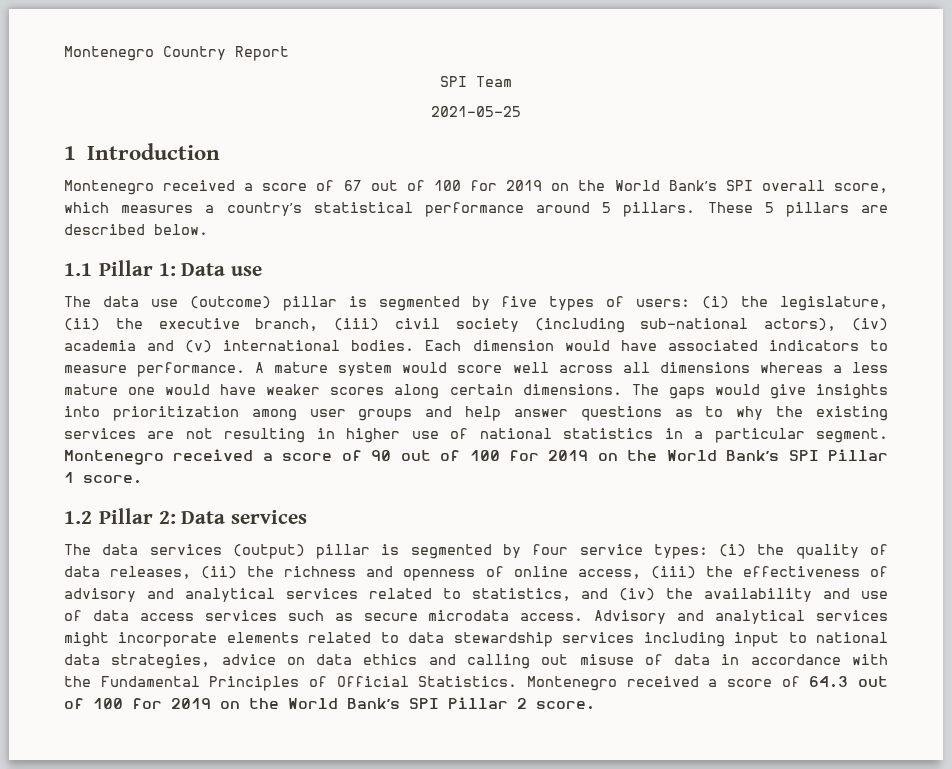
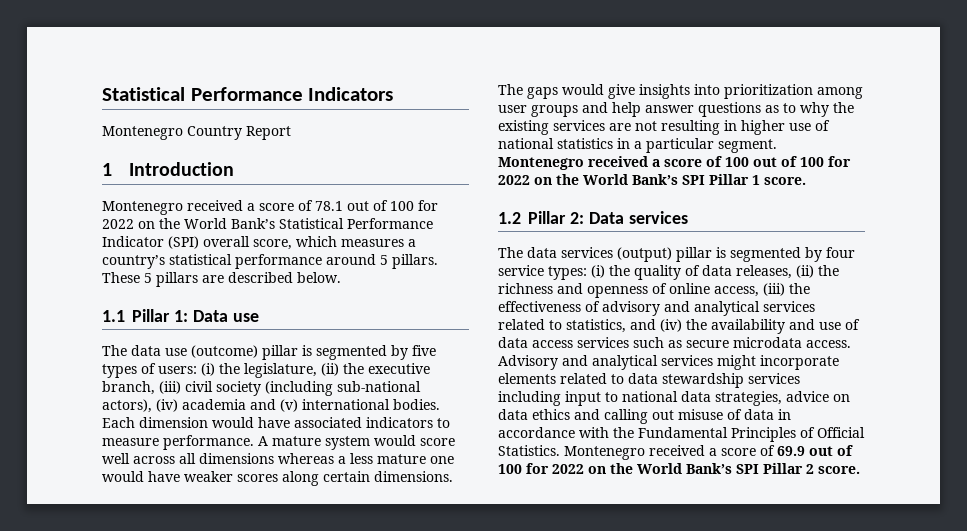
(64, 53) none -> [102,87,394,101] Statistical Performance Indicators //
[440,76,512,87] [431,106,521,117] // SPI Team // 2021-05-25 -> (291, 133) none
[343,180,753,191] 67 out of 100 for 2019 on the World Bank’s SPI -> [315,200,438,211] [102,218,433,229] [102,236,199,249] 78.1 out of 100 for 2022 on the World Bank’s Statistical Performance Indicator (SPI)
[371,450,589,461] 90 out of 100 for 2019 -> [725,156,851,167] [498,175,530,185] 100 out of 100 for 2022
[809,676,888,688] [64,698,211,709] 64.3 out of 100 for 2019 -> [777,445,853,456] [498,463,584,474] 69.9 out of 100 for 2022

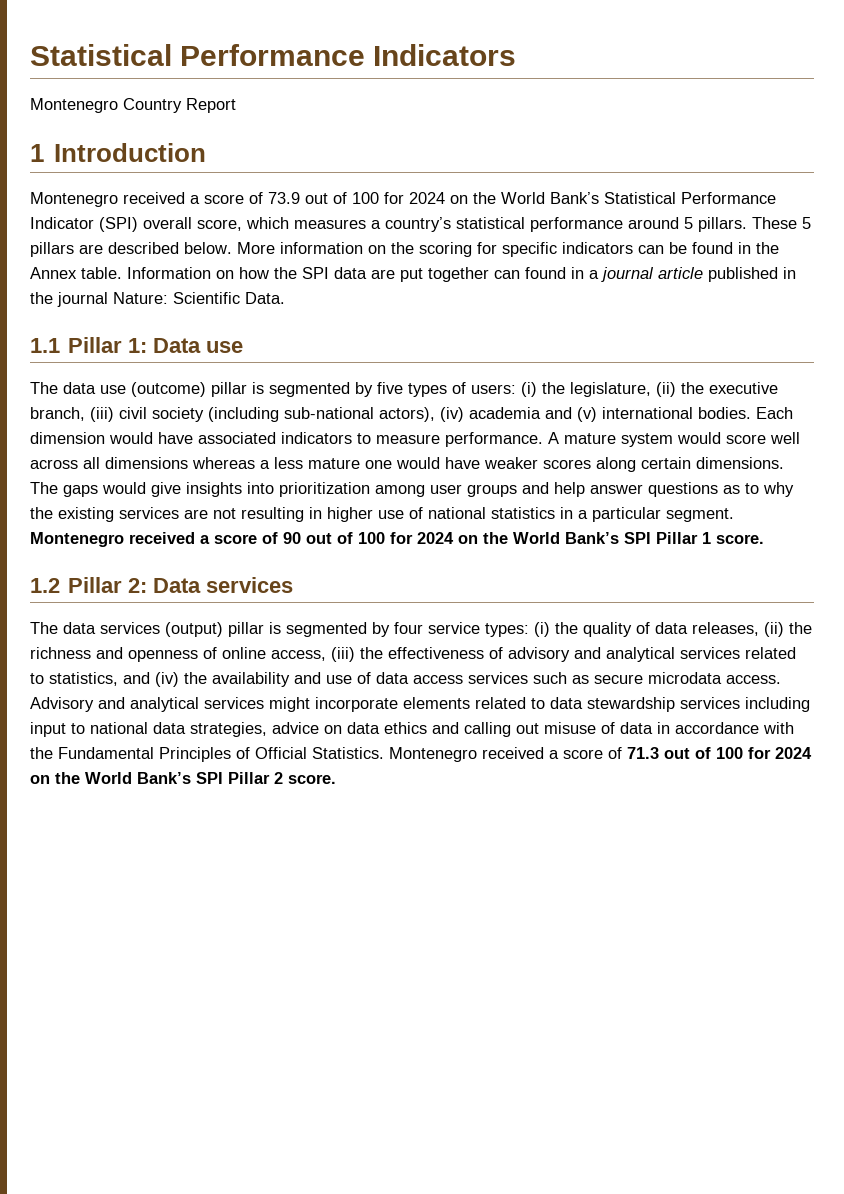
[315,200,438,211] [102,219,134,229] 78.1 out of 100 for 2022 -> [268,192,445,204] 73.9 out of 100 for 2024
(341, 277) none -> [237,242,779,257] [30,267,796,282] [30,292,285,307] More information on the scoring for specific indicators can be found in the Annex table. Information on how the SPI data are put together can found in a journal article published in the journal Nature: Scientific Data.
[725,156,851,167] [498,175,530,185] 100 out of 100 for 2022 -> [283,532,454,544] 90 out of 100 for 2024
[777,445,853,456] [498,463,584,474] 69.9 out of 100 for 2022 -> [627,747,812,759] 71.3 out of 100 for 2024

